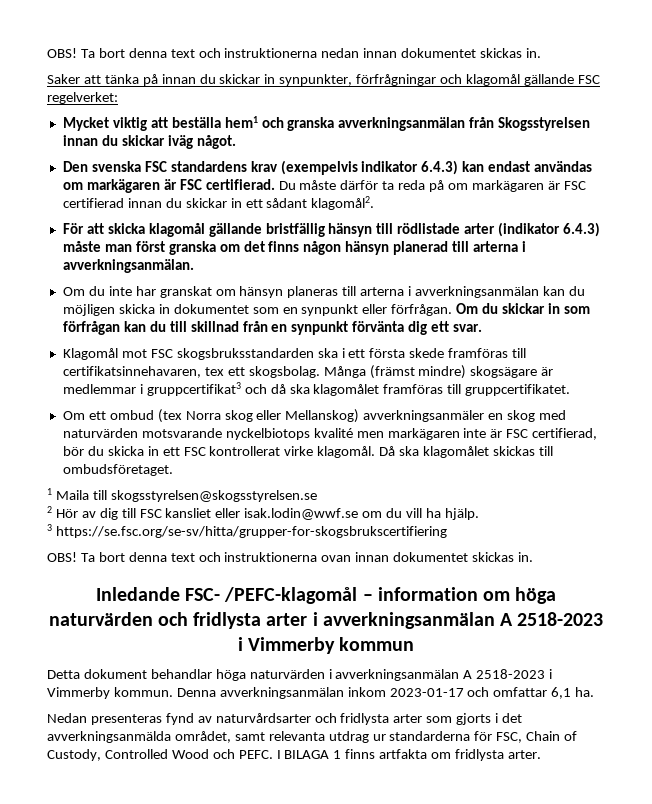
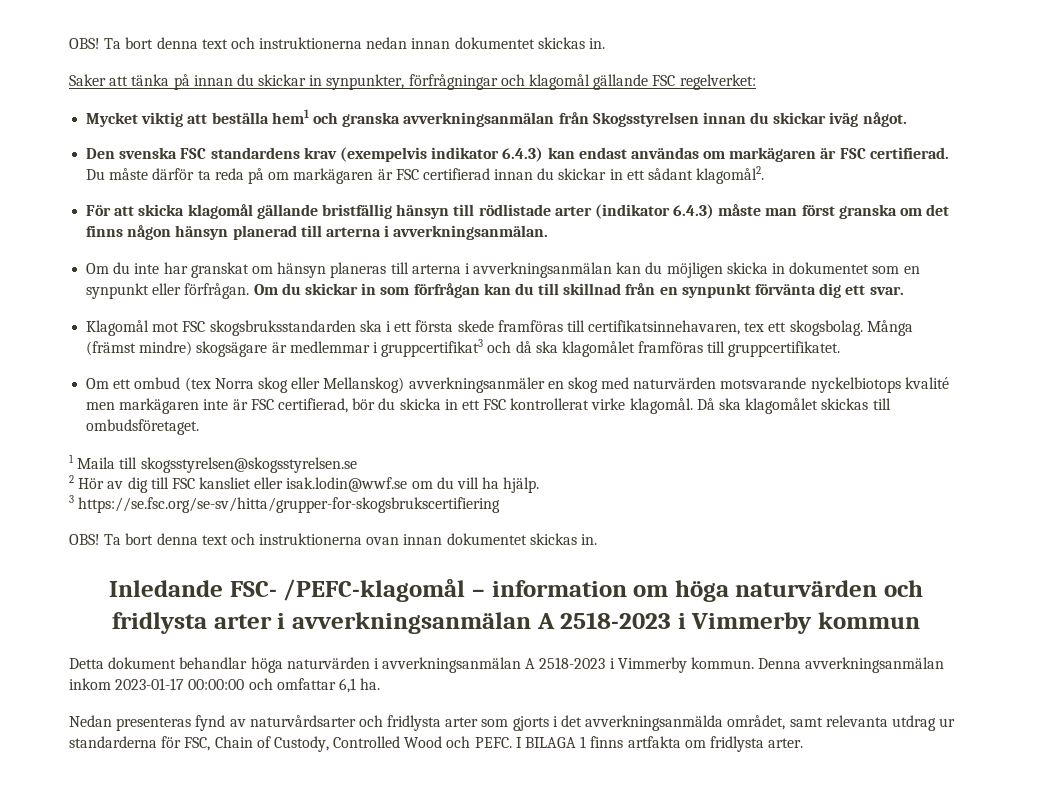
(464, 692) none -> [188,679,245,690] 00:00:00

